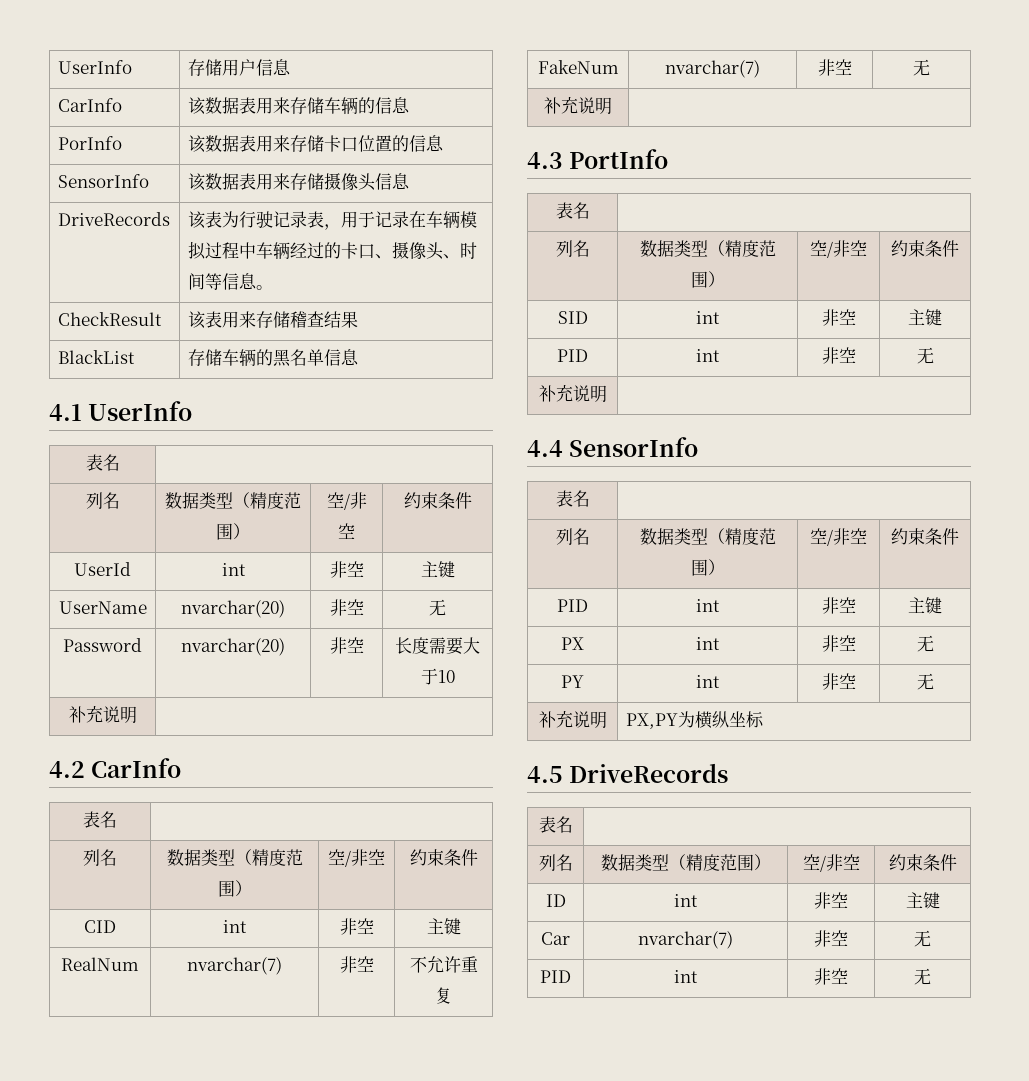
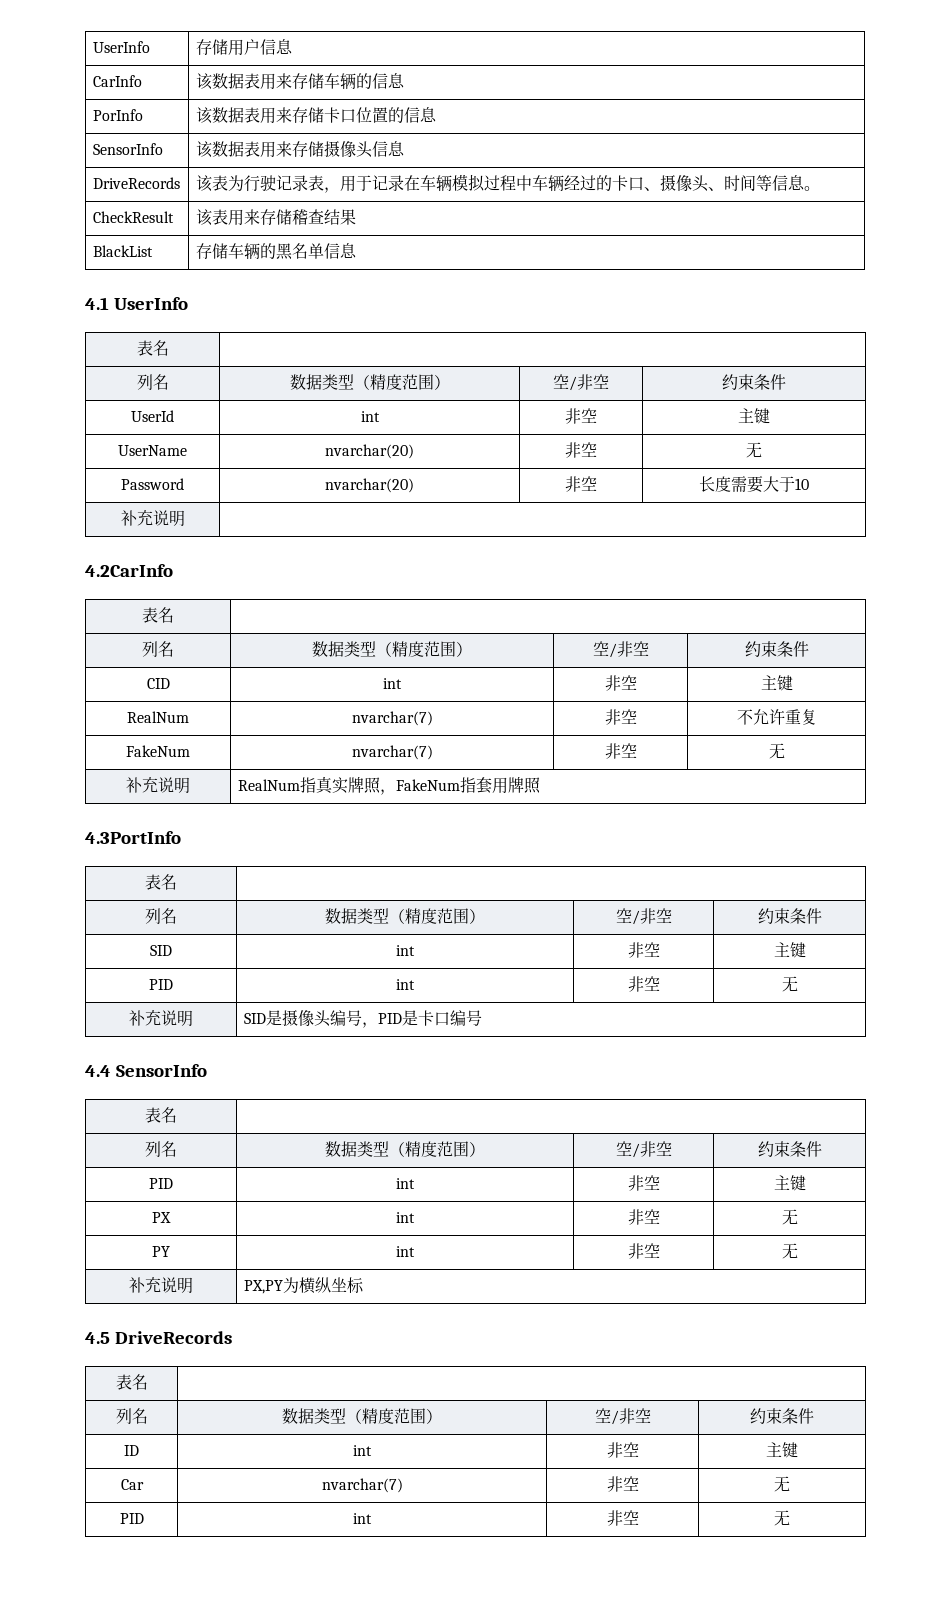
[49,758,182,778] 4.2 CarInfo -> [85,564,173,577] 4.2CarInfo
[527,149,669,169] // 4.3 PortInfo -> [237,776,541,795] [85,831,181,844] RealNum指真实牌照，FakeNum指套用牌照 // 4.3PortInfo
(607, 394) none -> [243,1010,482,1028] SID是摄像头编号，PID是卡口编号

